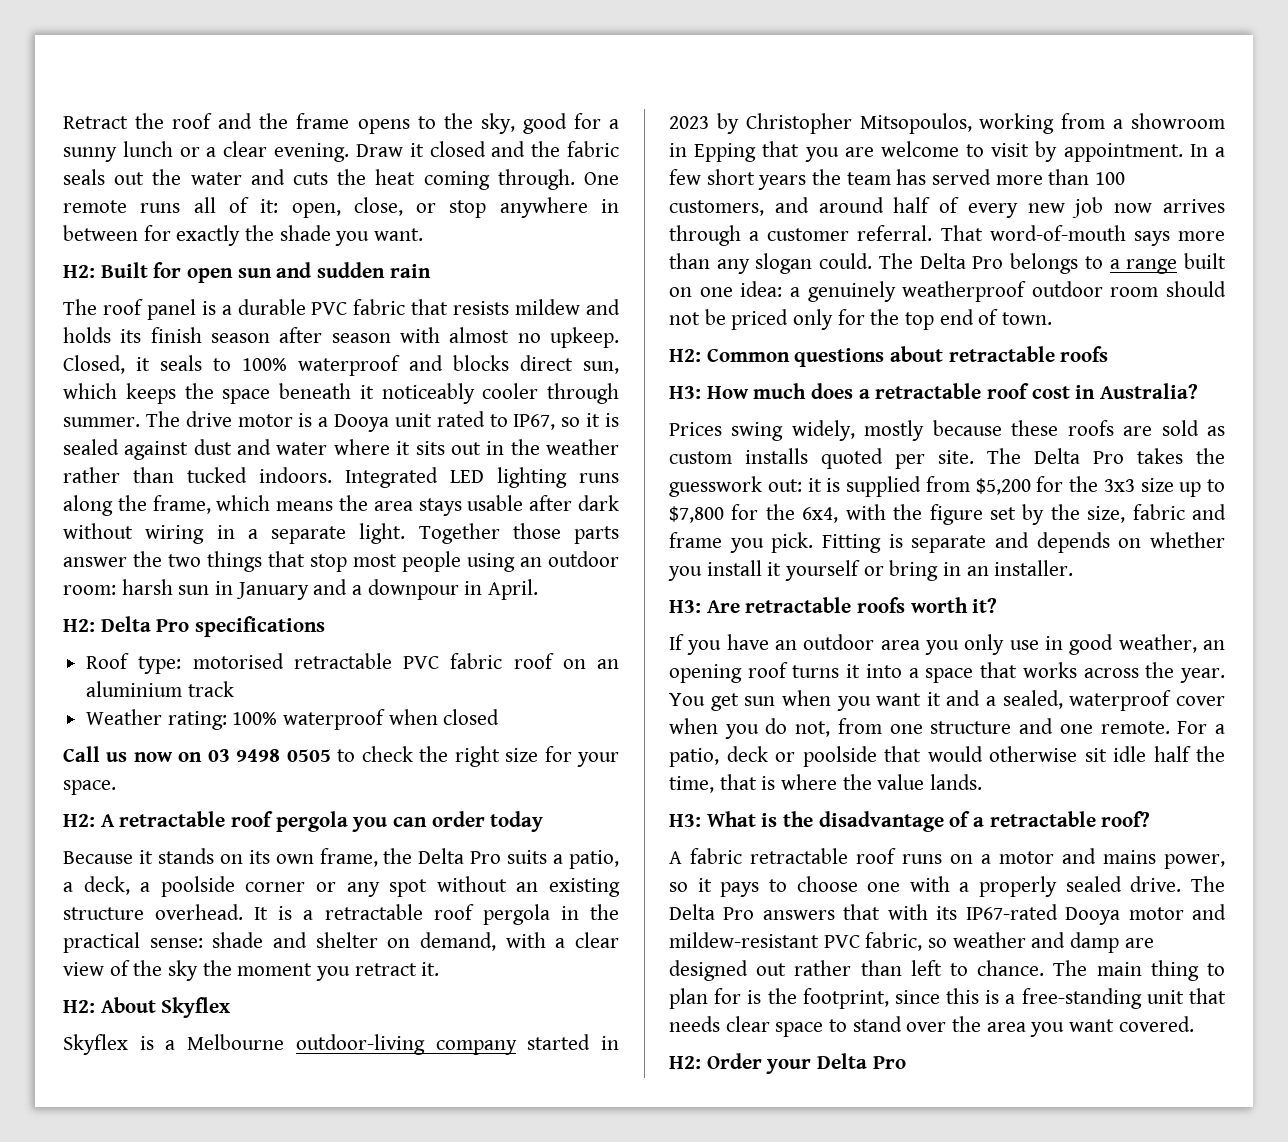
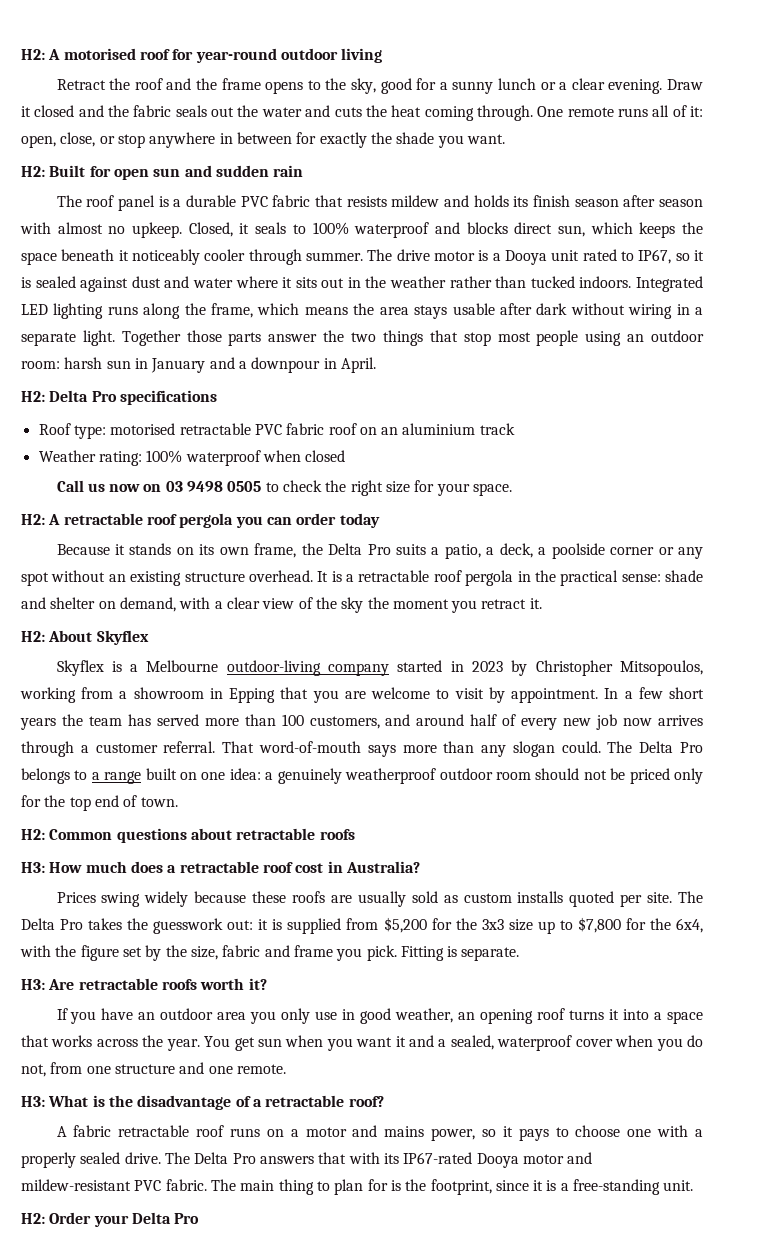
(63, 122) none -> [21,48,383,63] H2: A motorised roof for year-round outdoor living //
[791,420,925,441] widely, mostly -> [144,891,189,907] widely
(1153, 431) none -> [357,891,406,907] usually
[911,532,1225,553] [668,560,1074,581] separate and depends on whether you install it yourself or bring in an installer. -> [461,947,520,961] separate.
[1177,721,1225,734] [669,746,1225,767] [669,774,983,793] For a patio, deck or poolside that would otherwise sit idle half the time, that is where the value lands. -> (286, 1069) none
[865,932,1154,953] [669,960,1045,981] fabric, so weather and damp are designed out rather than left to chance. -> [165,1179,207,1191] fabric.
[946,988,980,1004] this -> [533,1180,544,1191] it
[1146,988,1226,1004] [669,1016,1194,1037] unit that needs clear space to stand over the area you want covered. -> [663,1180,694,1191] unit.

